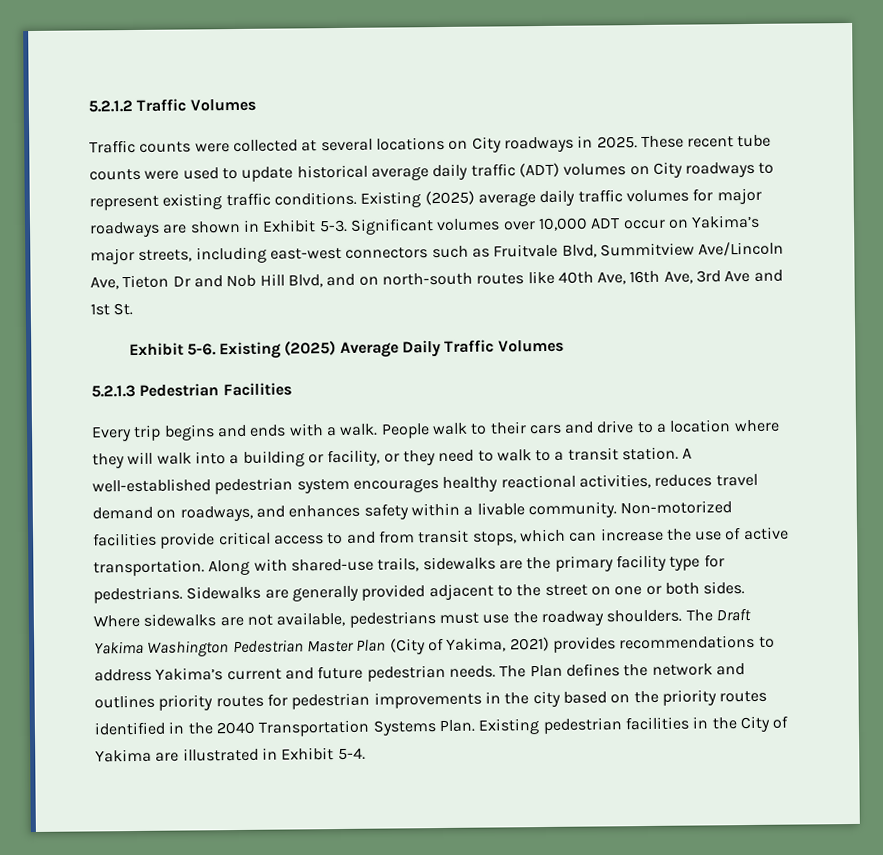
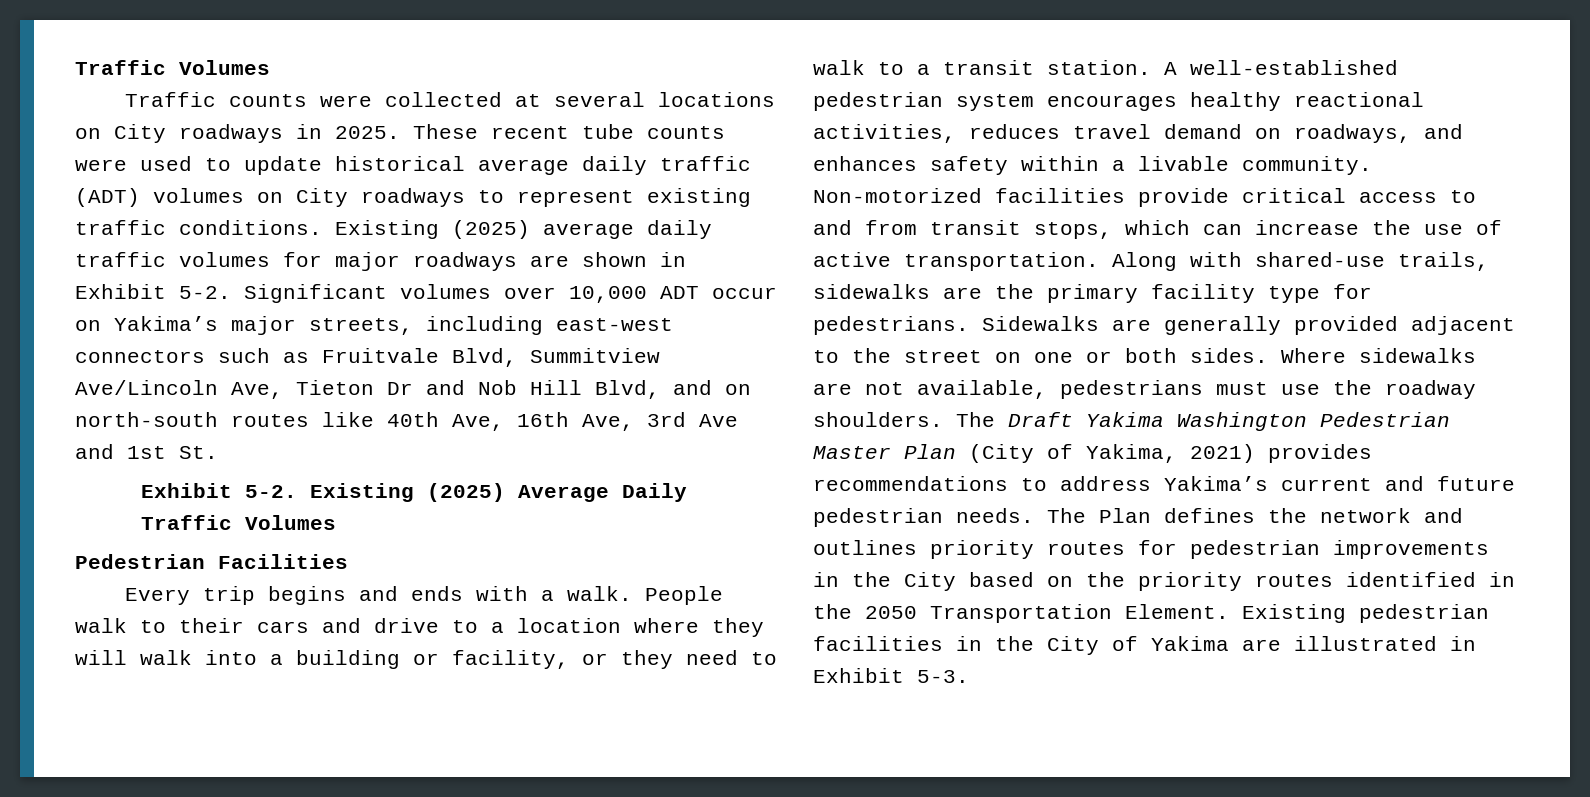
[88,100,133,113] 5.2.1.2 -> (75, 67) none
[318,219,348,233] 5-3. -> [179,286,231,299] 5-2.
[186,343,217,356] 5-6. -> [244,485,297,498] 5-2.
[91,384,136,398] 5.2.1.3 -> (336, 522) none
[532,690,561,708] city -> [904,572,956,591] City
[215,719,475,737] 2040 Transportation Systems Plan. -> [865,604,1229,623] 2050 Transportation Element.
[337,747,366,761] 5-4. -> [917,670,969,683] 5-3.

